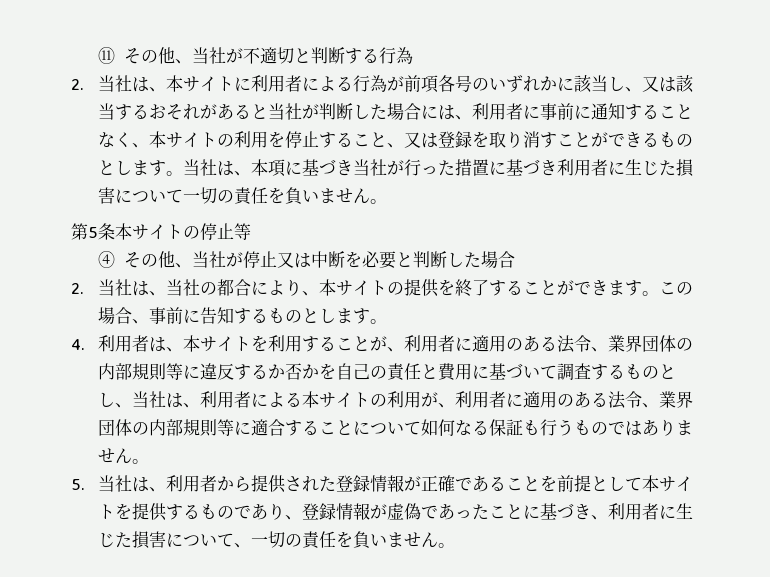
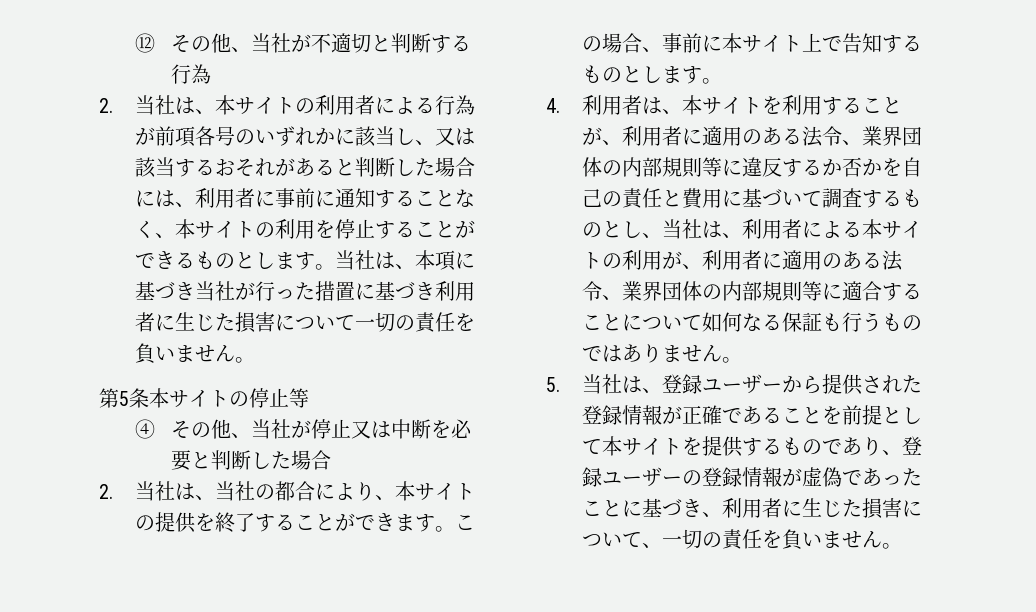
[97,47,115,64] ⑪ -> [134,33,155,53] ⑫
[233,77,251,91] に -> [294,98,315,114] の
[267,103,319,120] 当社が -> (355, 167) none
[386,131,591,148] 、又は登録を取り消すこと -> (455, 229) none
(200, 316) none -> [721,33,842,53] 本サイト上で
[165,475,217,492] 利用者 -> [661,374,782,394] 登録ユーザー
(336, 511) none -> [601,467,742,487] ユーザーの登録

